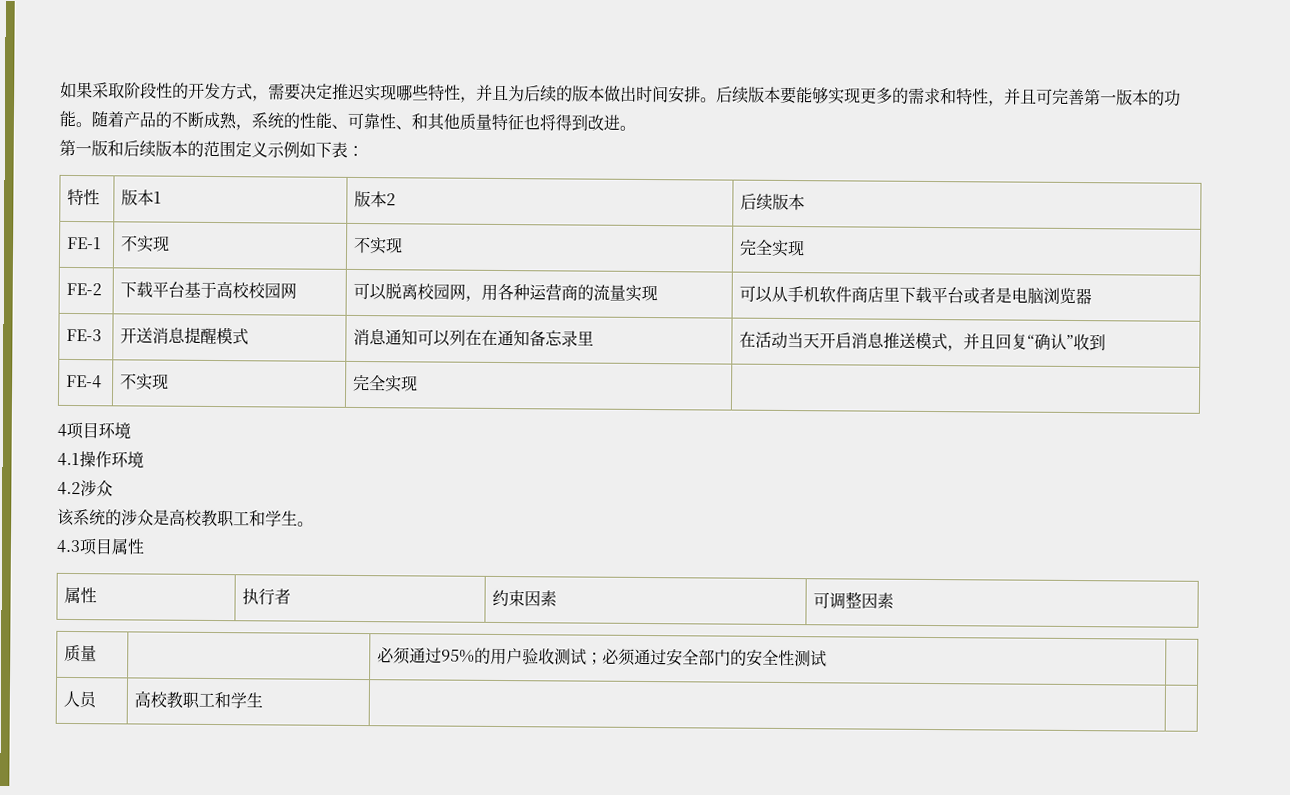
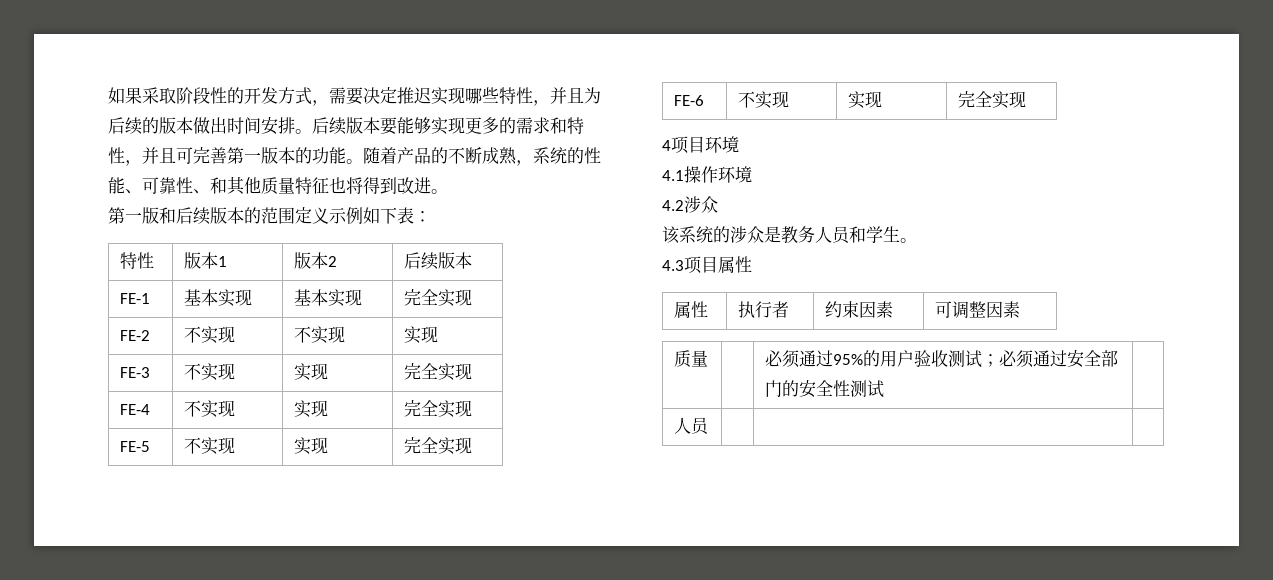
[120,235,170,253] [353,236,371,254] 不实现 | 不 -> [183,289,252,307] [293,289,328,306] 基本实现 | 基本
[119,281,297,300] [352,282,658,302] [738,285,1092,305] [65,328,102,342] [119,326,249,345] [352,328,594,347] [738,331,1106,352] 下载平台基于高校校园网 | 可以脱离校园网，用各种运营商的流量实现 | 可以从手机软件商店里下载平台或者是电脑浏览器 // FE-3 | 开送消息提醒模式 | 消息通知可以列在在通知备忘录里 | 在活动当天开启消息推送模式，并且回复“确认”收到 -> [183,326,235,344] [293,326,345,344] [403,326,438,344] [119,367,150,378] [183,363,235,381] [293,363,328,381] [403,363,472,381] 不实现 | 不实现 | 实现 // FE-3 | 不实现 | 实现 | 完全实现
[352,374,418,393] | 完全实现 | -> [293,400,328,418] [403,400,472,418] [119,441,150,452] [183,437,235,455] [293,437,328,455] [403,437,472,455] [673,95,704,106] [737,91,789,109] [847,91,882,109] [957,91,1026,109] | 实现 | 完全实现 // FE-5 | 不实现 | 实现 | 完全实现 // FE-6 | 不实现 | 实现 | 完全实现
[169,508,250,528] 高校教职工 -> [781,226,851,244] 教务人员
[133,690,263,709] 高校教职工和学生 -> (710, 426) none

